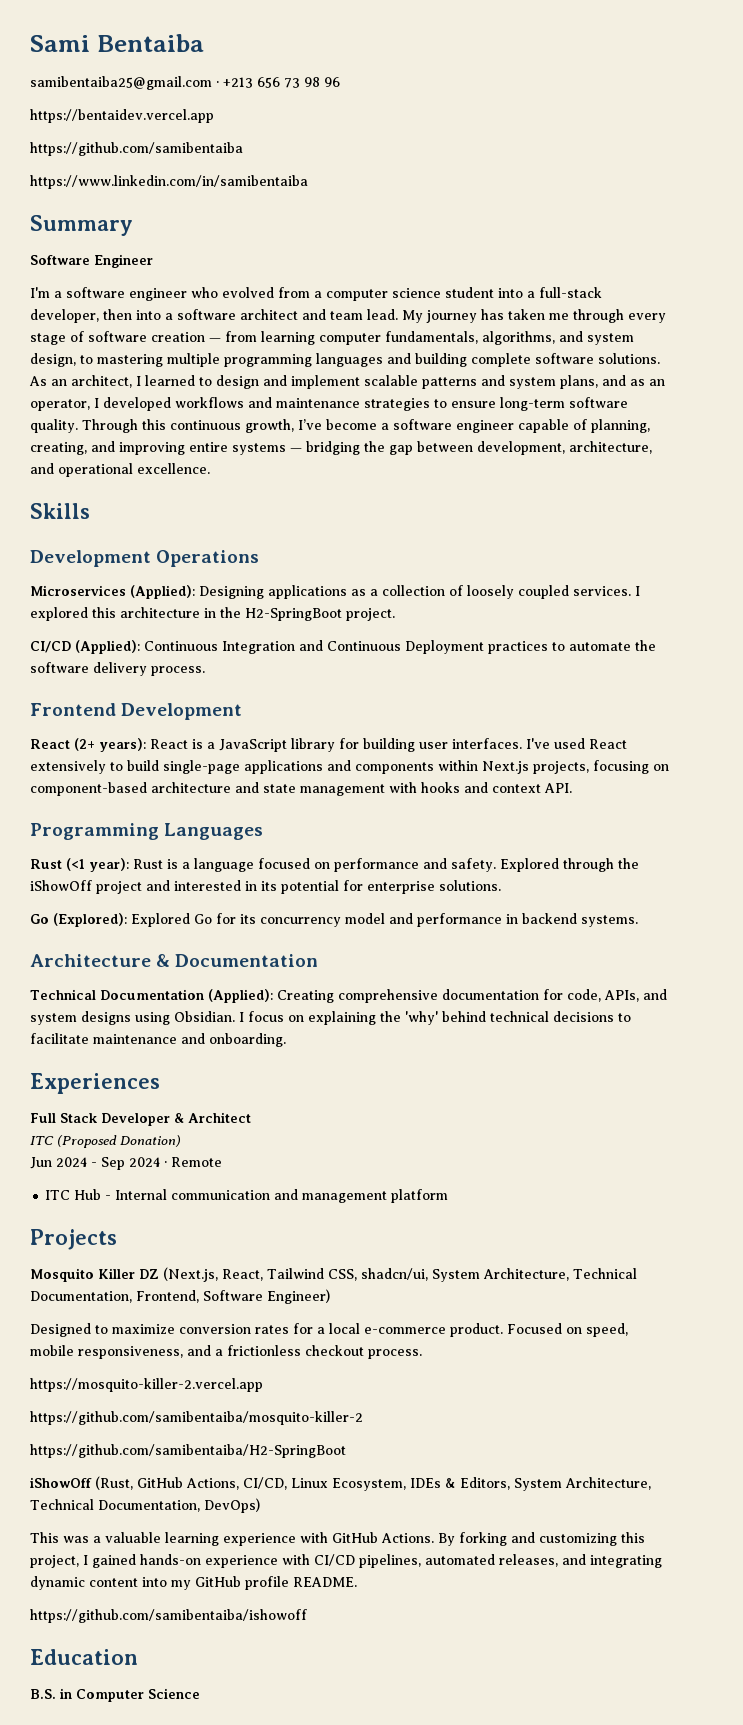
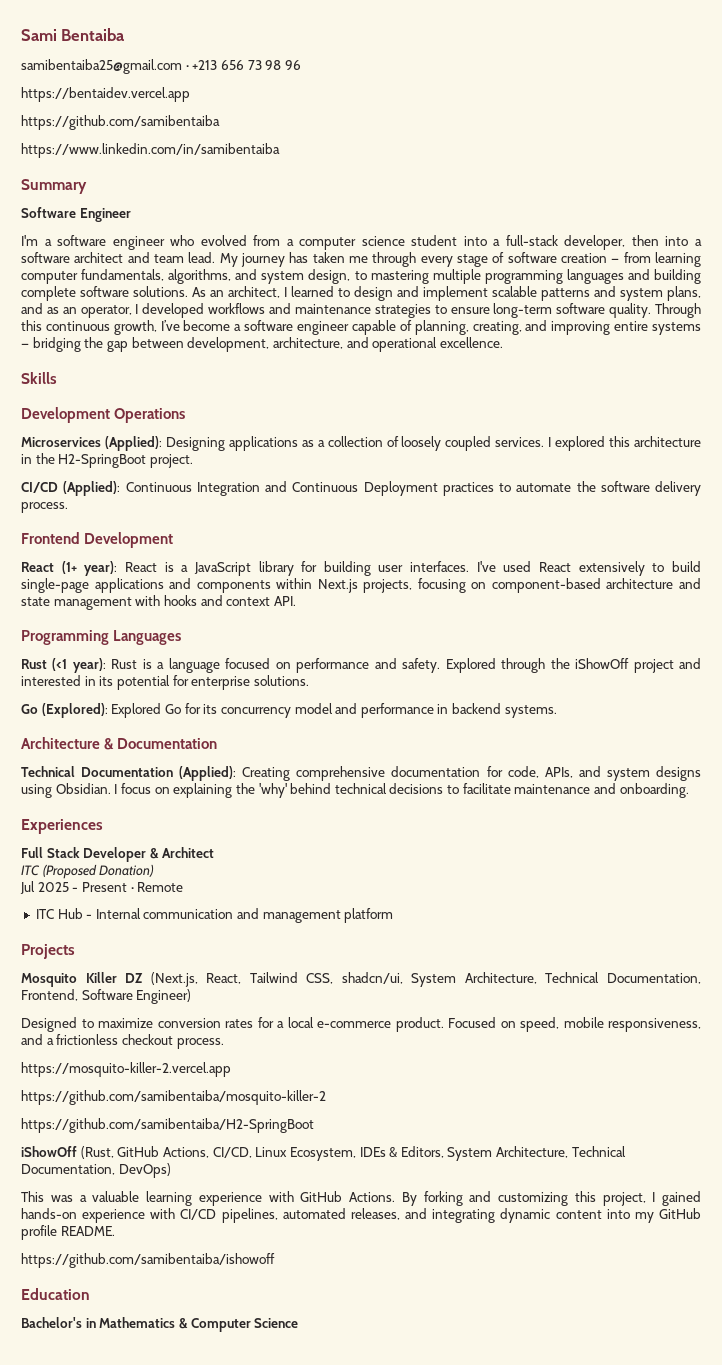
[74,738,146,752] (2+ years): -> [61,561,118,576] (1+ year):
[30,1157,160,1170] Jun 2024 - Sep 2024 -> [20,881,127,894] Jul 2025 - Present
[30,1688,72,1699] B.S. in -> [21,1317,188,1329] Bachelor's in Mathematics &

